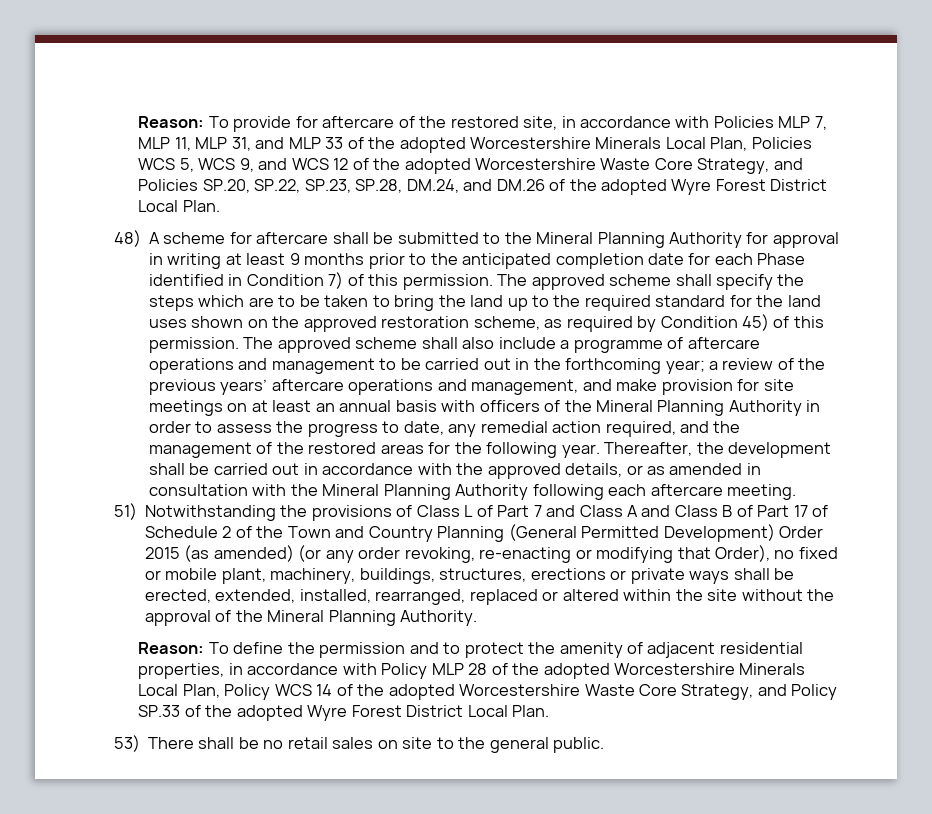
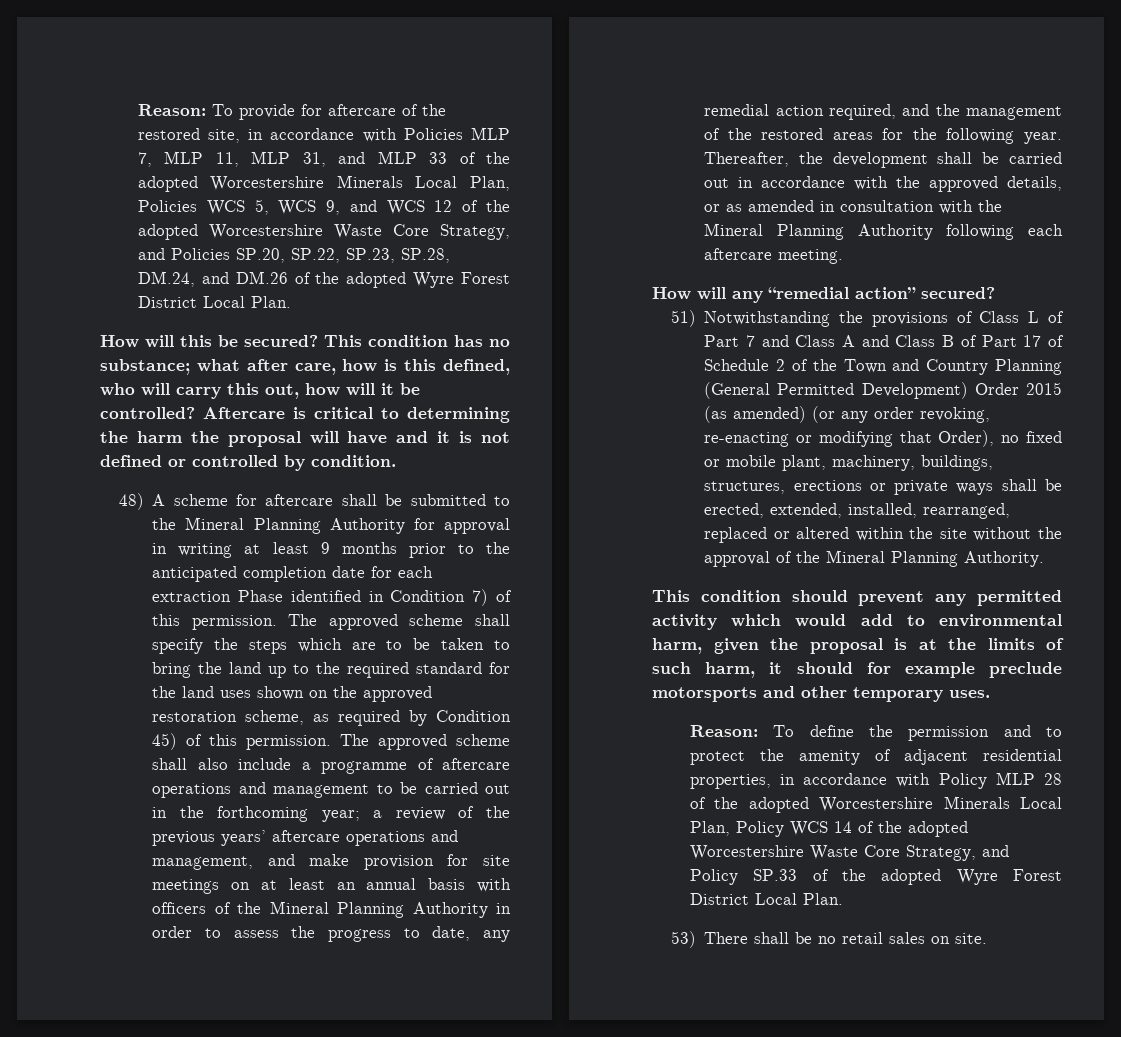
(220, 206) none -> [100,335,510,348] [100,359,510,375] [100,383,420,399] [100,407,510,423] [100,431,511,447] [100,455,396,471] // How will this be secured? This condition has no substance; what after care, how is this defined, who will carry this out, how will it be controlled? Aftercare is critical to determining the harm the proposal will have and it is not defined or controlled by condition.
(753, 259) none -> [152,591,232,602] extraction
(797, 492) none -> [652,287,995,303] // How will any “remedial action” secured?
(478, 618) none -> [652,590,1062,606] [652,614,1062,630] [652,638,1064,654] [652,662,1062,678] [652,686,990,702] // This condition should prevent any permitted activity which would add to environmental harm, given the proposal is at the limits of such harm, it should for example preclude motorsports and other temporary uses.
[402,737,604,753] site to the general public. -> [955,933,988,944] site.

